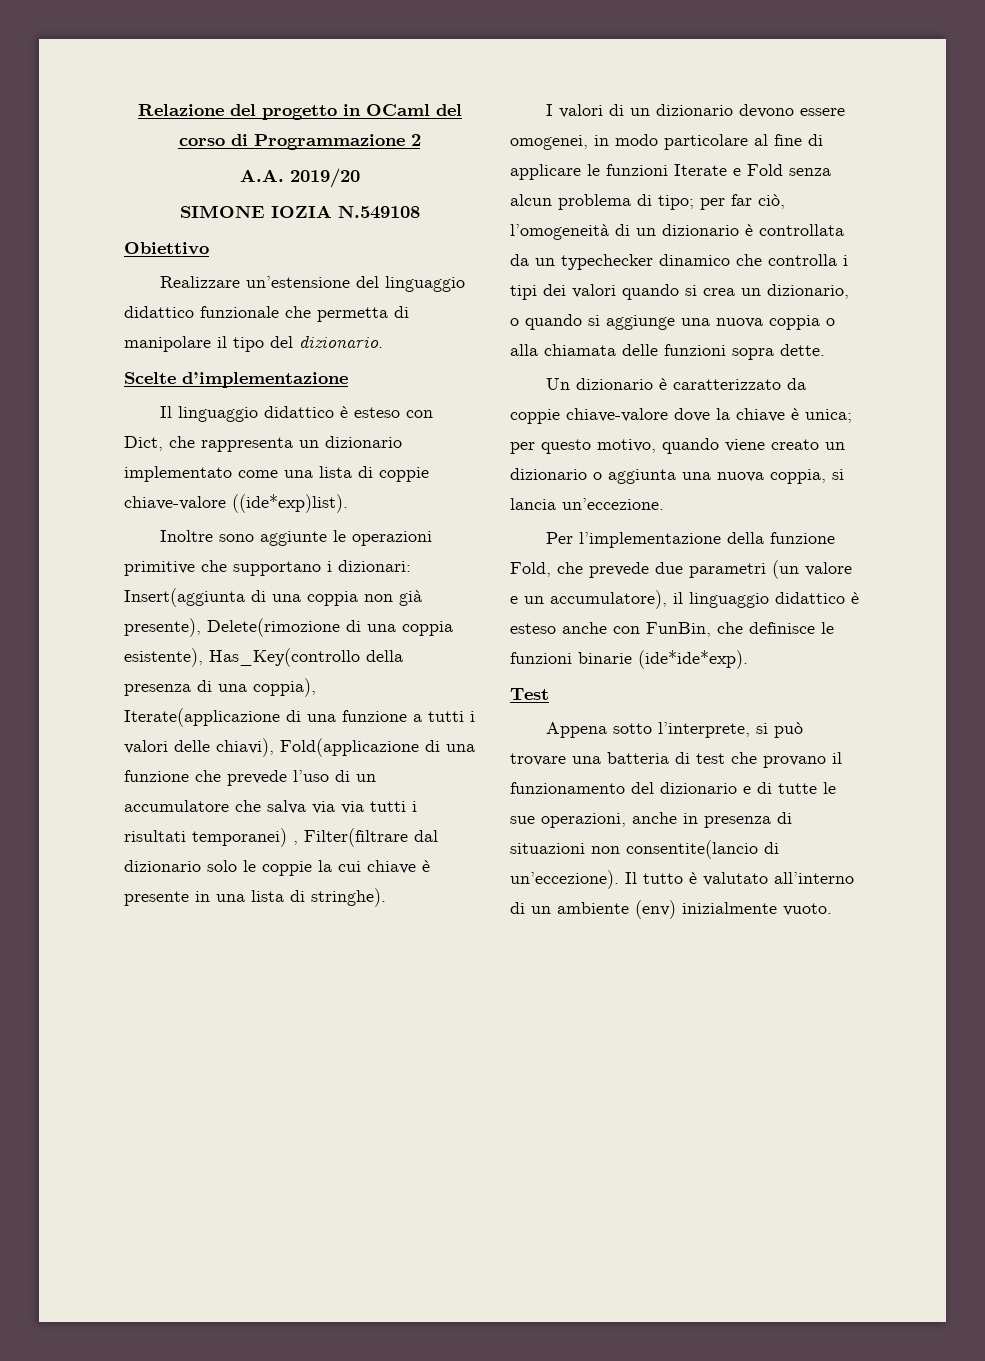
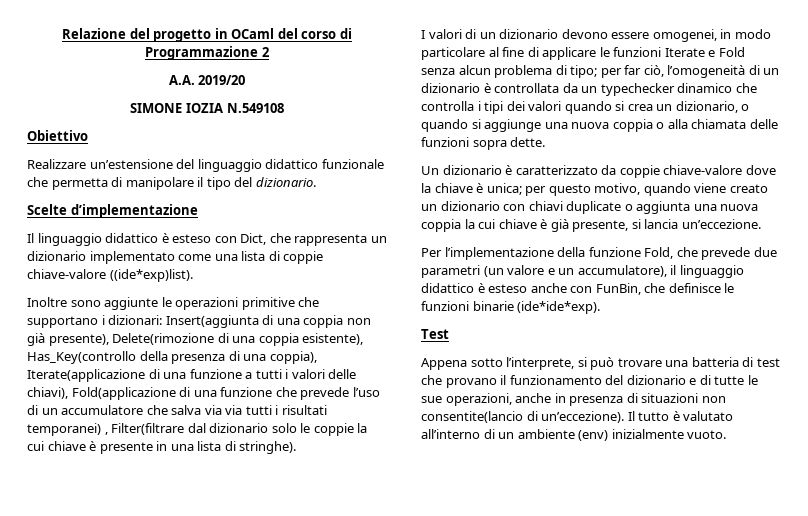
(587, 474) none -> [503,201,622,214] con chiavi duplicate
[770,469,826,484] coppia, -> [421,219,629,232] coppia la cui chiave è già presente,

